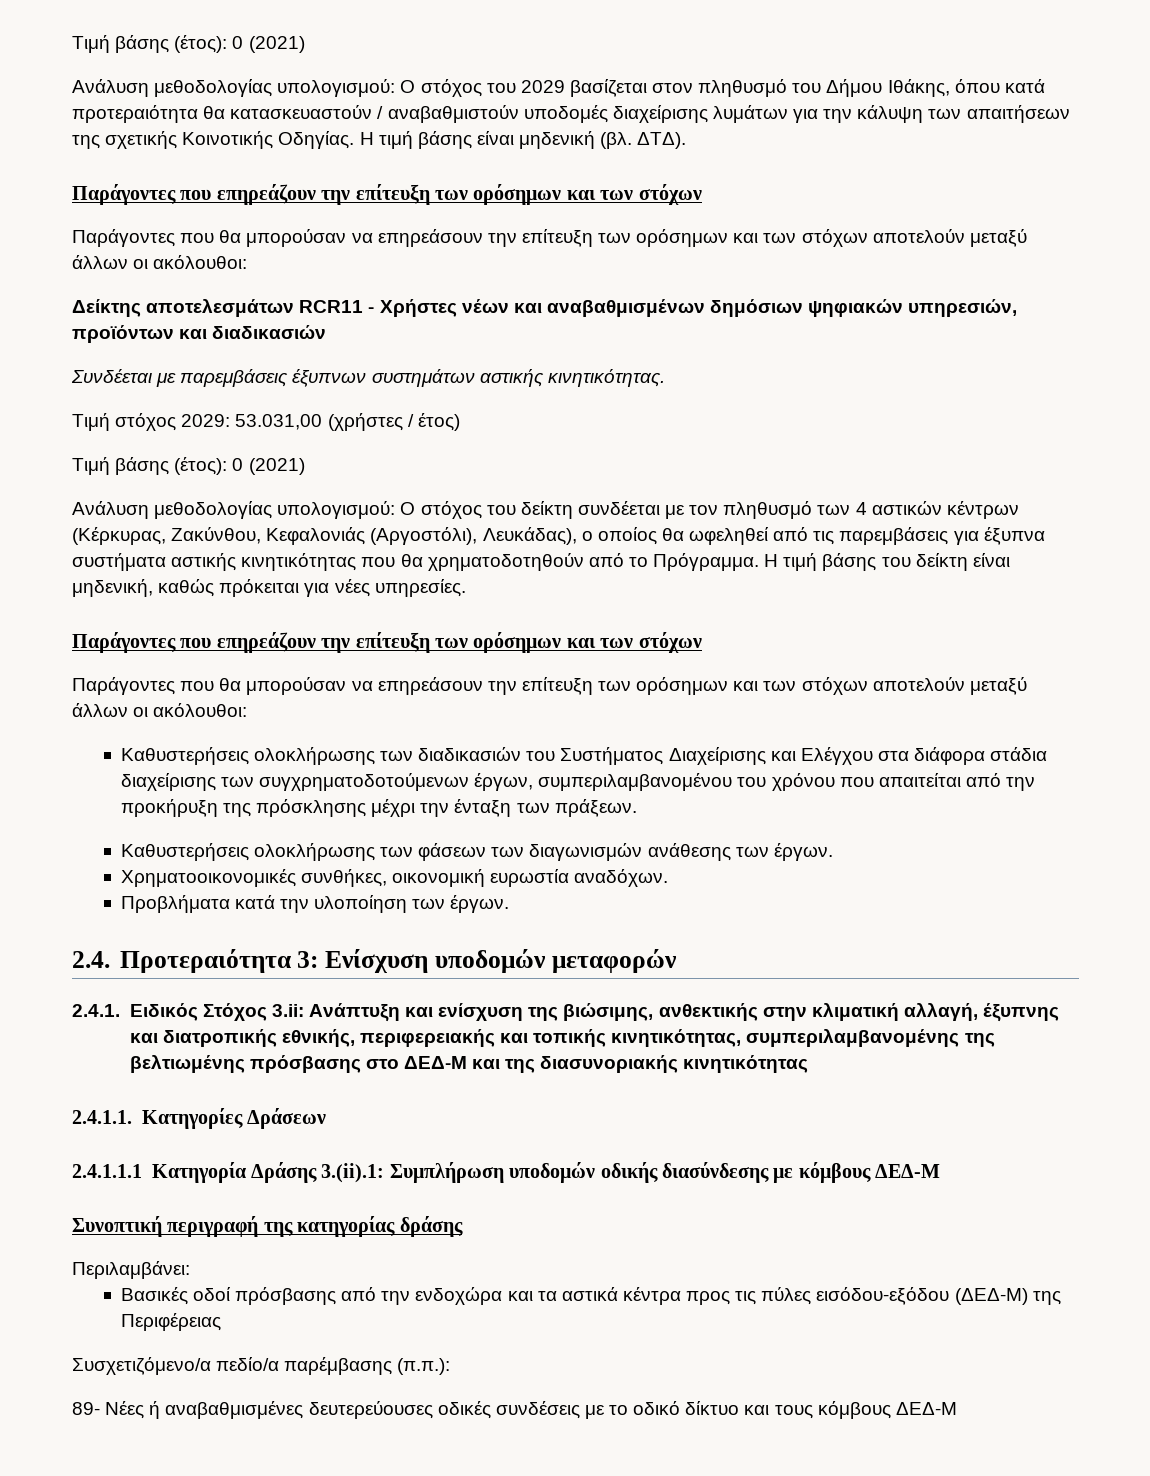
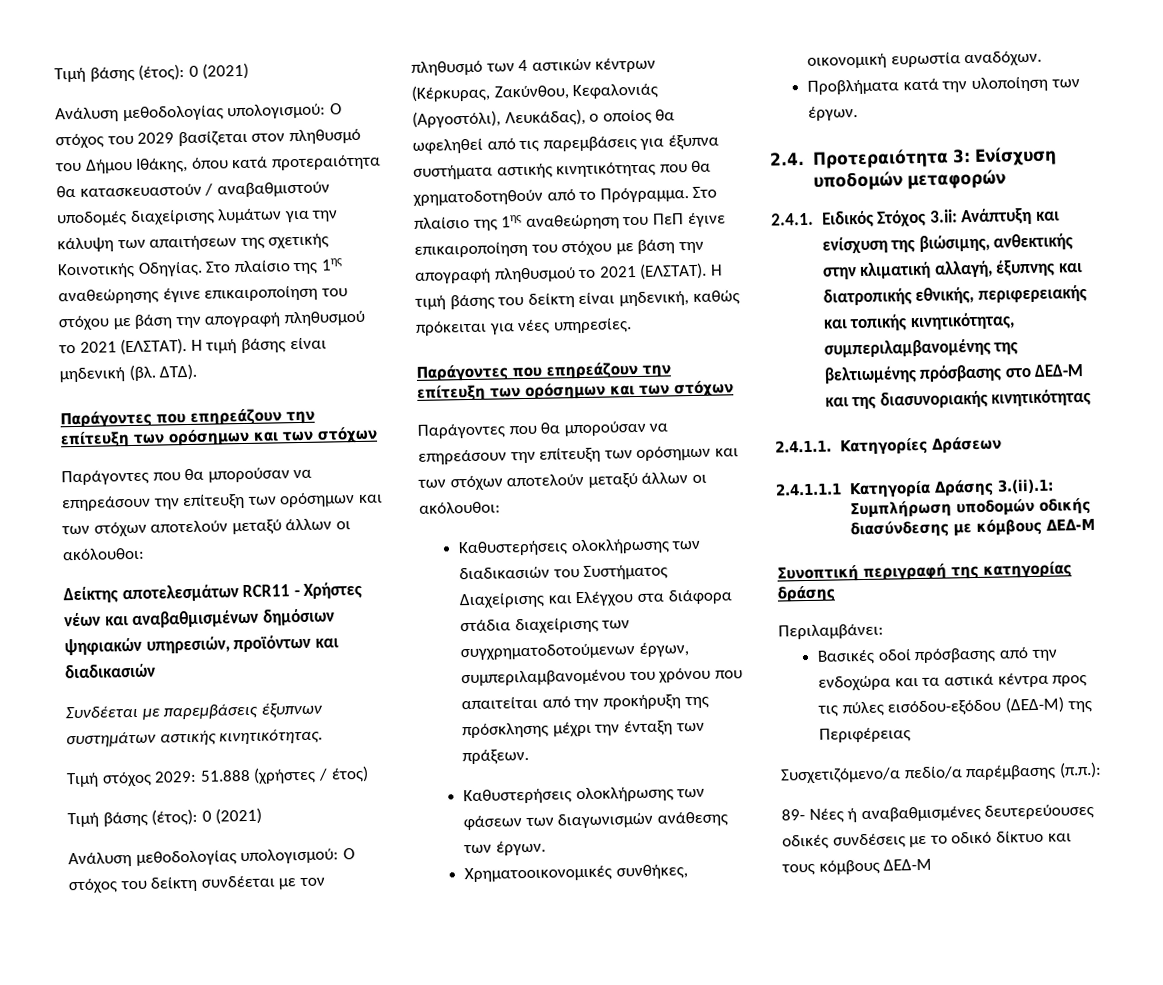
(355, 140) none -> [205,258,343,275] [58,285,348,305] [58,310,365,331] [58,337,188,356] Στο πλαίσιο της 1ης αναθεώρησης έγινε επικαιροποίηση του στόχου με βάση την απογραφή πληθυσμού το 2021 (ΕΛΣΤΑΤ).
[235,414,323,430] 53.031,00 -> [199,769,251,782] 51.888
(760, 562) none -> [692,186,718,198] [414,212,726,231] [414,239,704,258] [415,262,708,284] Στο πλαίσιο της 1ης αναθεώρηση του ΠεΠ έγινε επικαιροποίηση του στόχου με βάση την απογραφή πληθυσμού το 2021 (ΕΛΣΤΑΤ).

